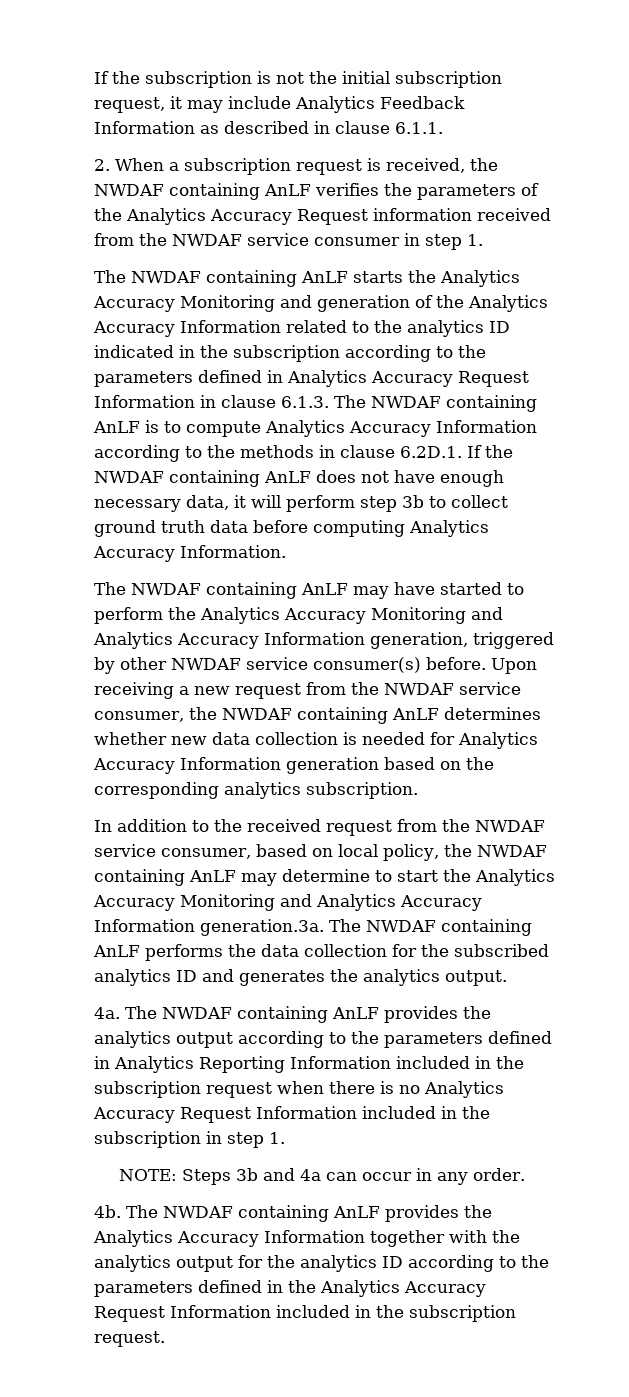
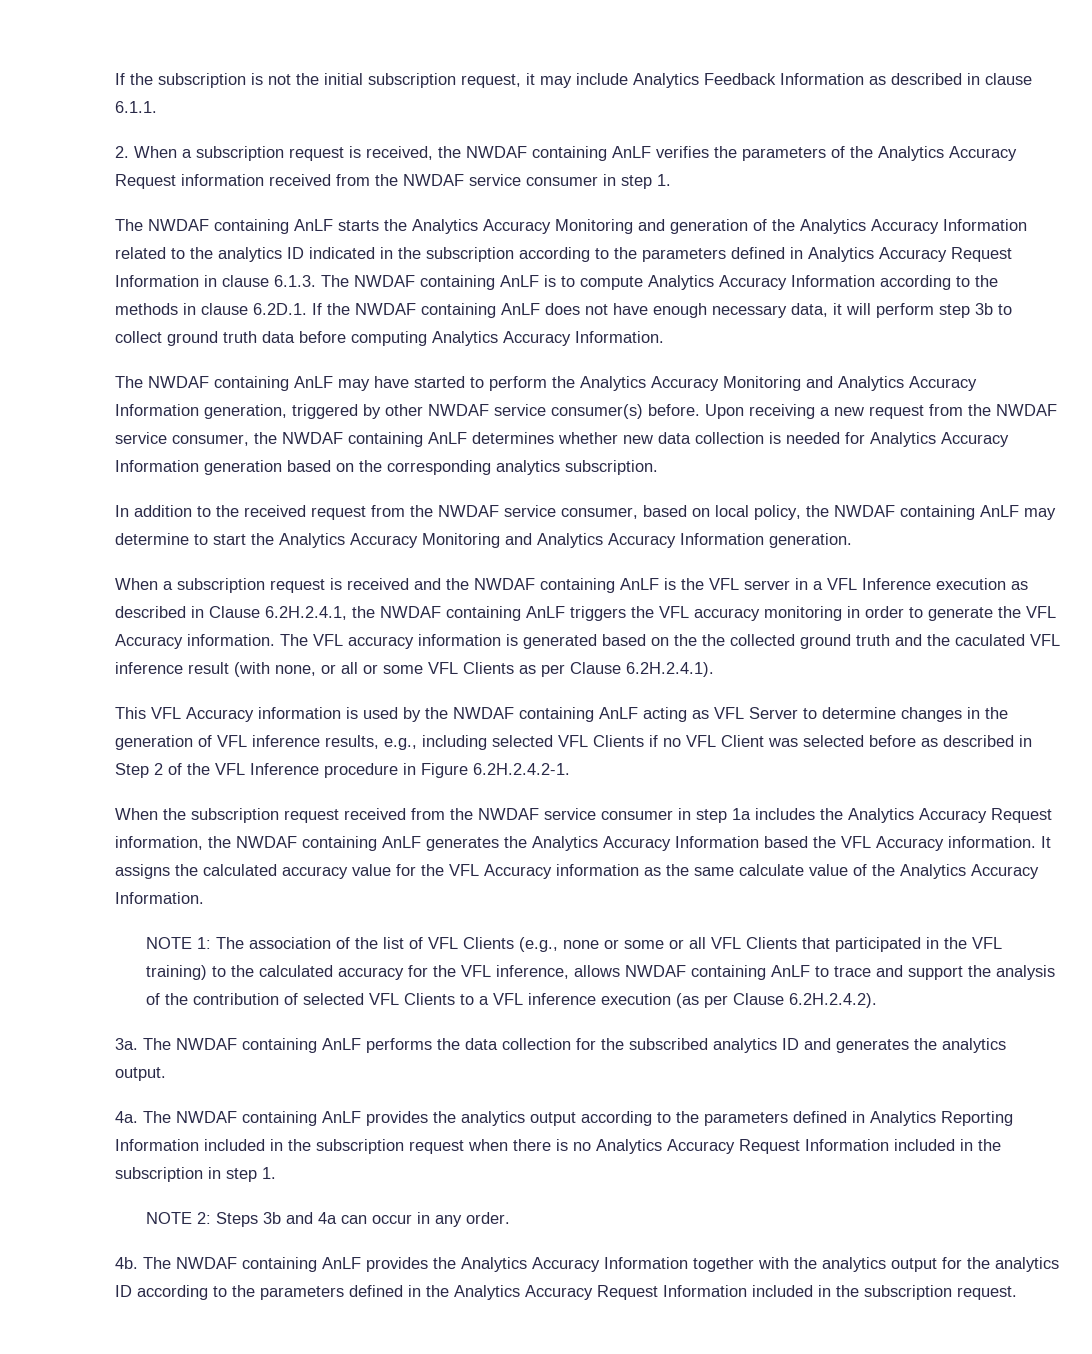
[200,919,325,936] generation.3a. -> [769,533,853,548] [115,578,1029,593] [115,606,1057,621] [115,634,1061,649] [115,662,715,677] [115,707,1009,722] [115,735,1033,750] [115,763,571,778] [115,808,1053,823] [115,836,1052,851] [115,864,1040,879] [115,892,205,904] [145,937,1002,952] [145,965,1055,980] [145,993,877,1008] [115,1038,139,1050] generation. // When a subscription request is received and the NWDAF containing AnLF is the VFL server in a VFL Inference execution as described in Clause 6.2H.2.4.1, the NWDAF containing AnLF triggers the VFL accuracy monitoring in order to generate the VFL Accuracy information. The VFL accuracy information is generated based on the the collected ground truth and the caculated VFL inference result (with none, or all or some VFL Clients as per Clause 6.2H.2.4.1). // This VFL Accuracy information is used by the NWDAF containing AnLF acting as VFL Server to determine changes in the generation of VFL inference results, e.g., including selected VFL Clients if no VFL Client was selected before as described in Step 2 of the VFL Inference procedure in Figure 6.2H.2.4.2-1. // When the subscription request received from the NWDAF service consumer in step 1a includes the Analytics Accuracy Request information, the NWDAF containing AnLF generates the Analytics Accuracy Information based the VFL Accuracy information. It assigns the calculated accuracy value for the VFL Accuracy information as the same calculate value of the Analytics Accuracy Information. // NOTE 1: The association of the list of VFL Clients (e.g., none or some or all VFL Clients that participated in the VFL training) to the calculated accuracy for the VFL inference, allows NWDAF containing AnLF to trace and support the analysis of the contribution of selected VFL Clients to a VFL inference execution (as per Clause 6.2H.2.4.2). // 3a.
[119,1169,178,1181] NOTE: -> [145,1212,211,1224] NOTE 2:

